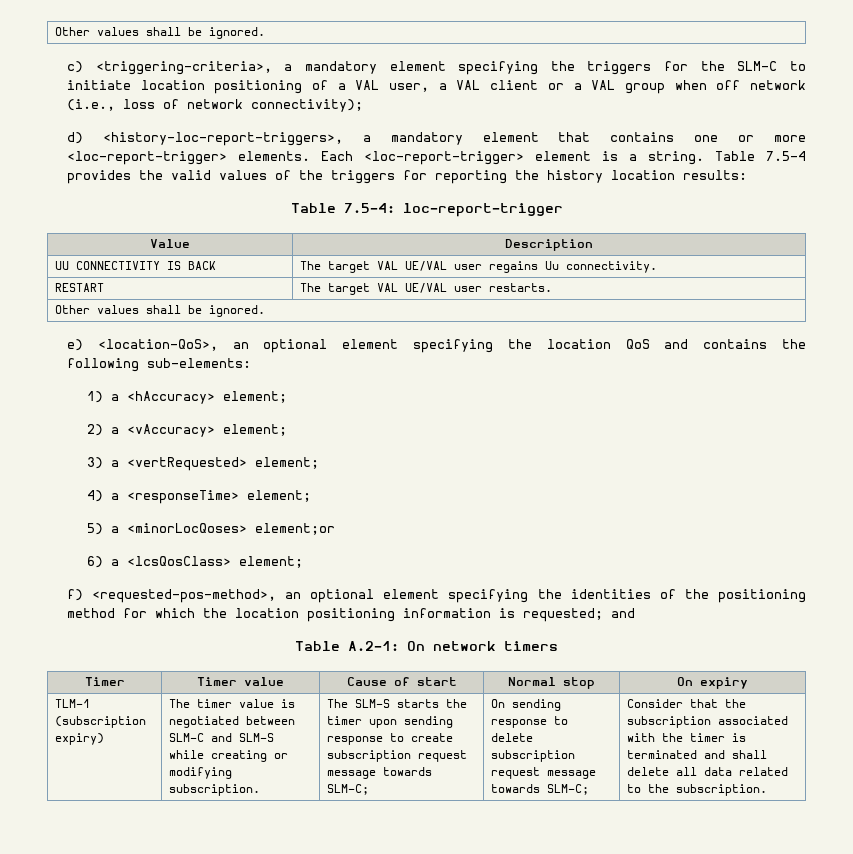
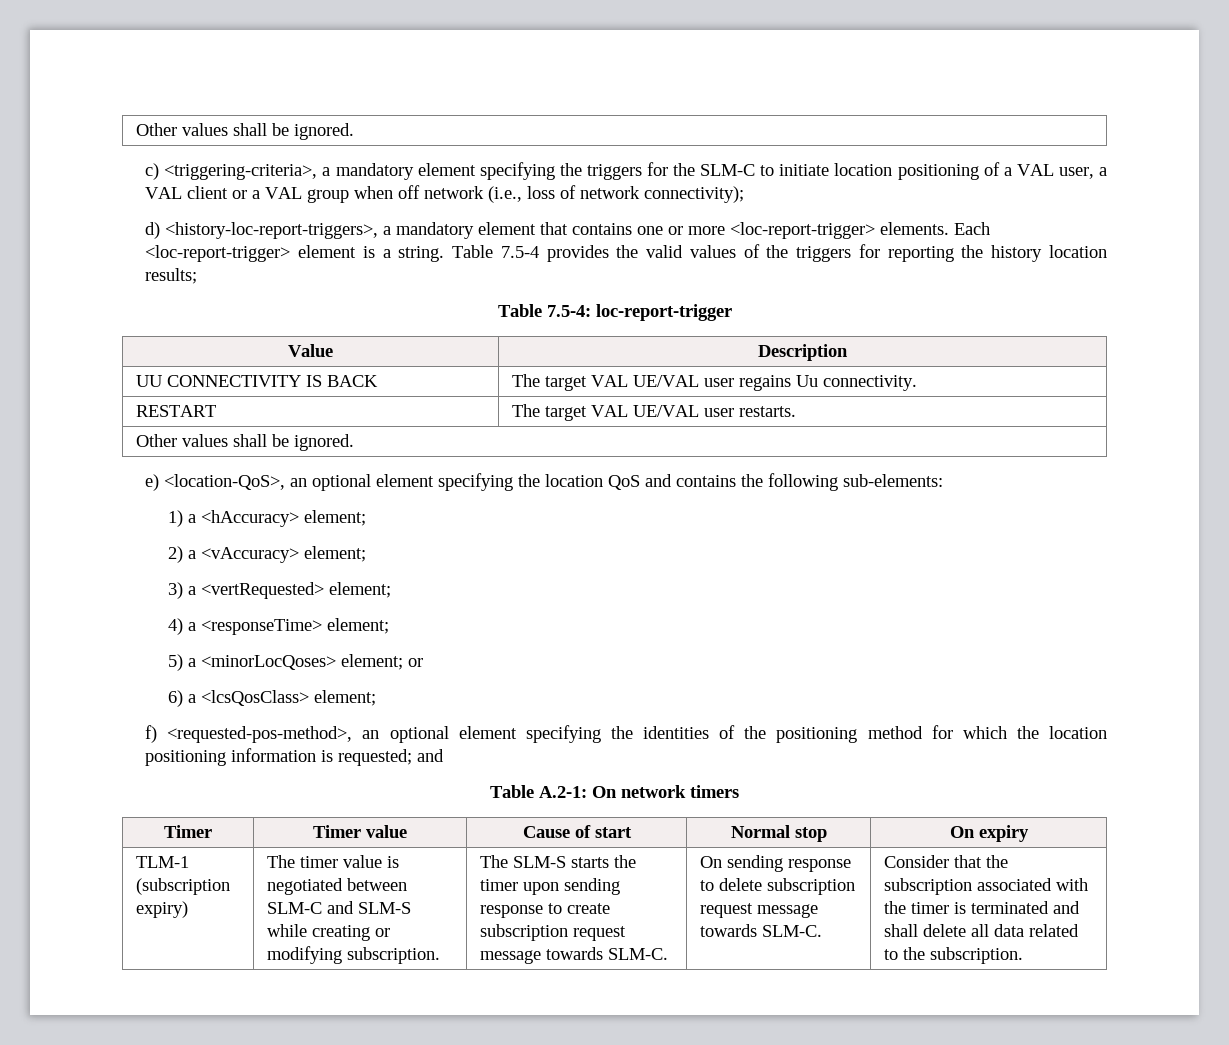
[682,170,747,180] results: -> [145,268,198,284] results;
[254,523,335,535] element;or -> [341,654,424,670] element; or
[327,784,370,795] SLM-C; -> [608,948,669,960] SLM-C.
[547,784,590,795] SLM-C; -> [762,925,823,937] SLM-C.

